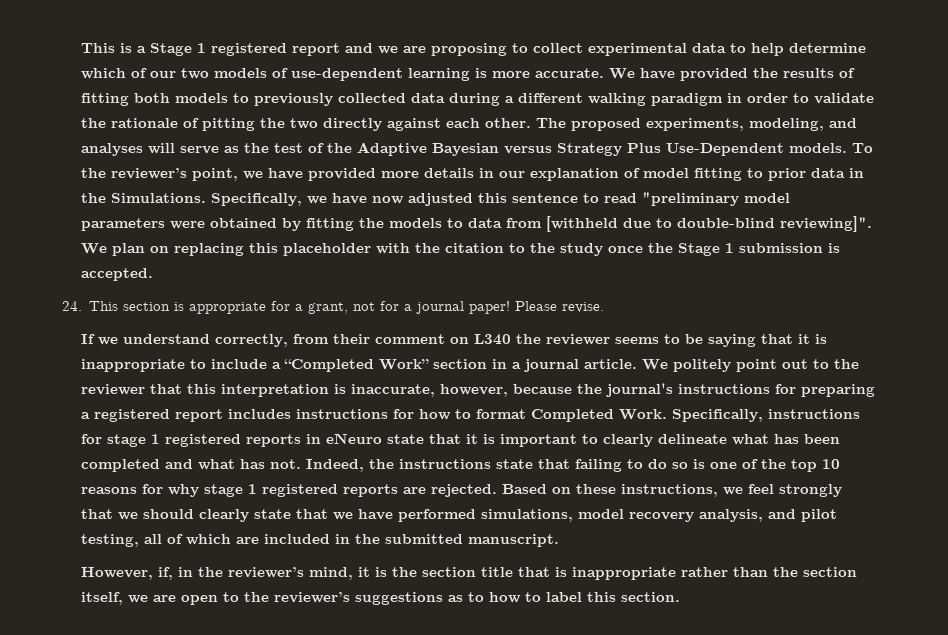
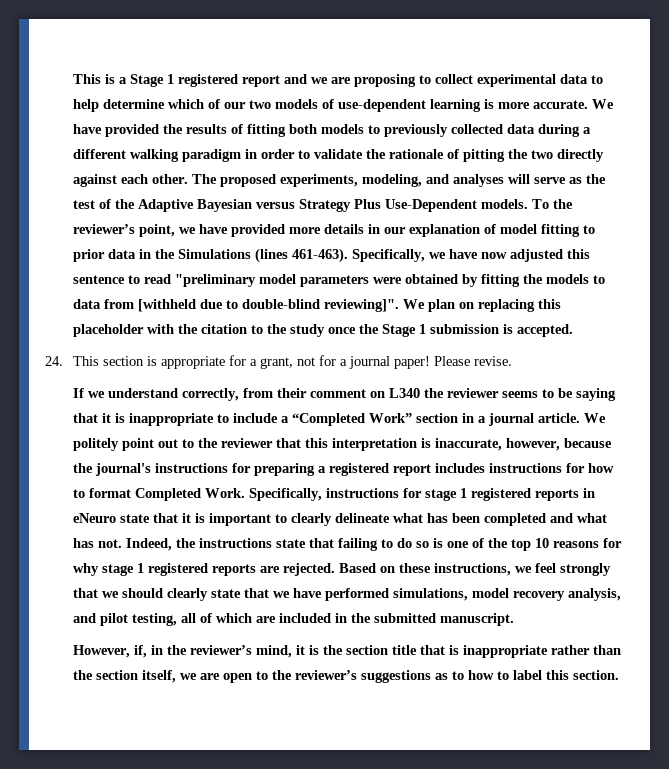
[111,193,207,203] Simulations. -> [178,248,349,263] Simulations (lines 461-463).

